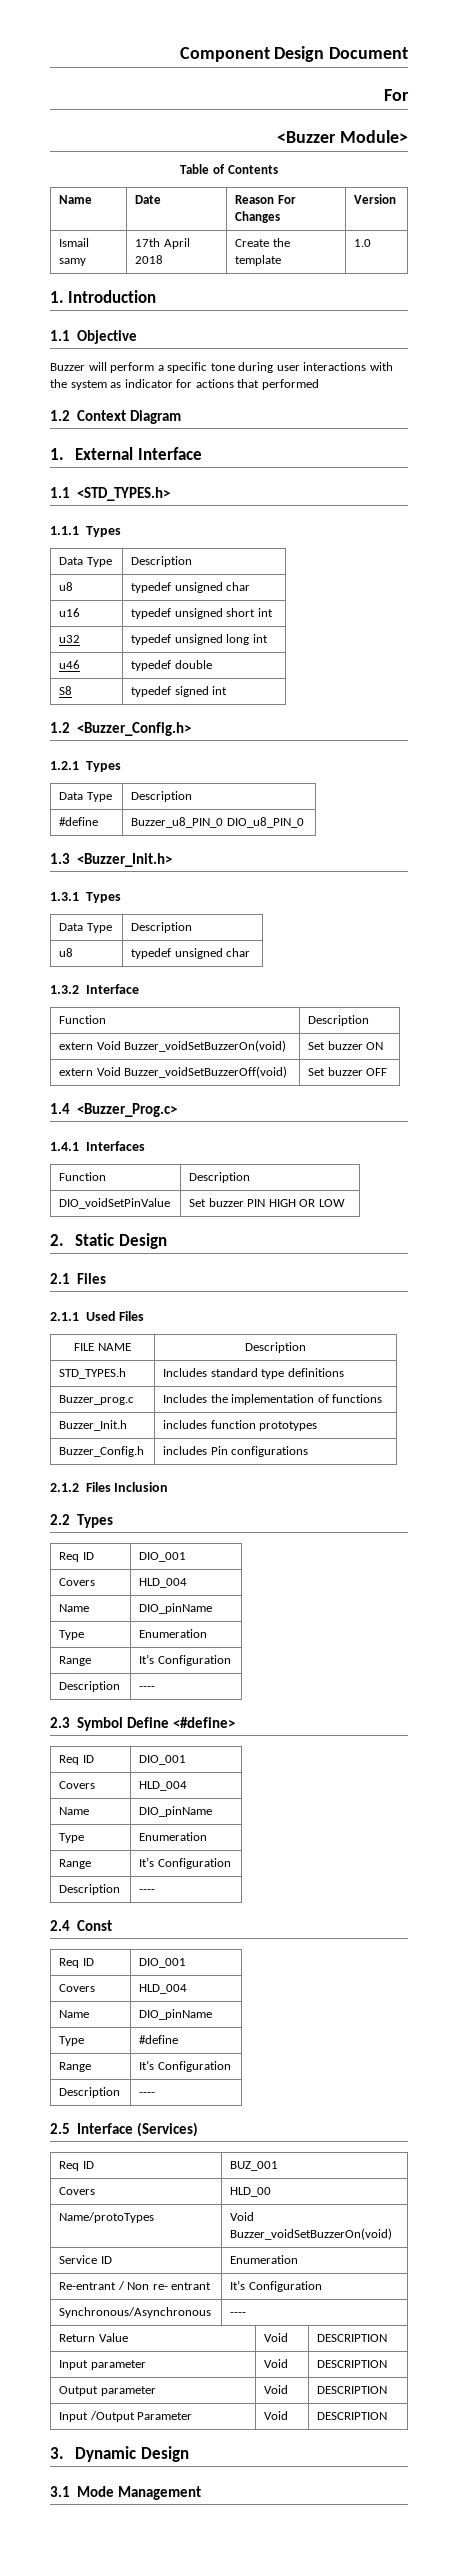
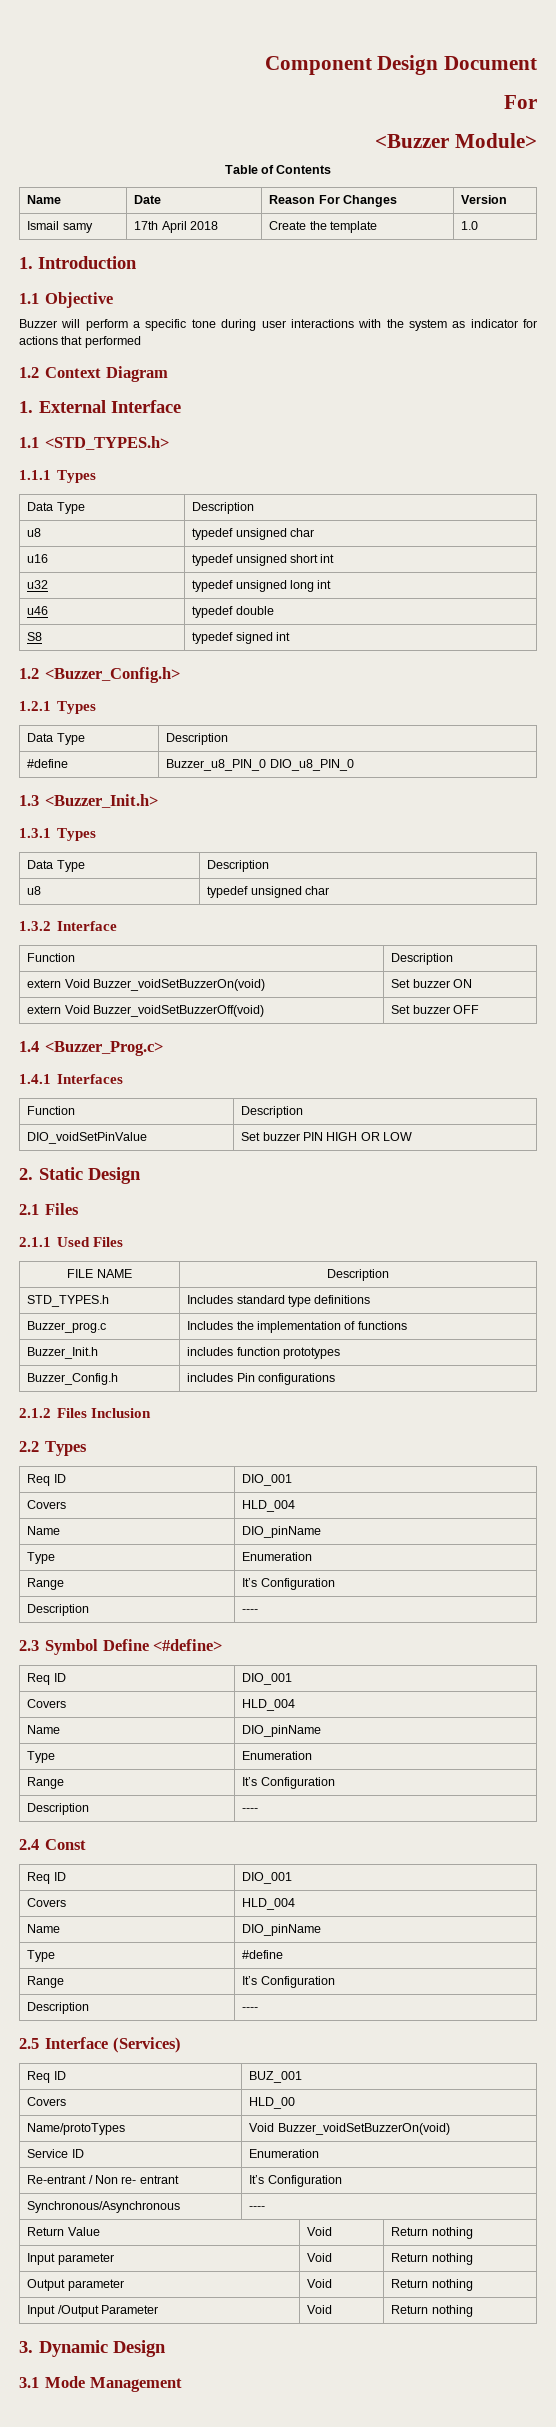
[317,2334,388,2342] DESCRIPTION -> [391,2227,473,2239] Return nothing
[317,2360,388,2368] DESCRIPTION -> [391,2253,473,2265] Return nothing
[317,2386,388,2394] DESCRIPTION -> [391,2279,473,2291] Return nothing
[317,2412,388,2420] DESCRIPTION -> [391,2305,473,2317] Return nothing

